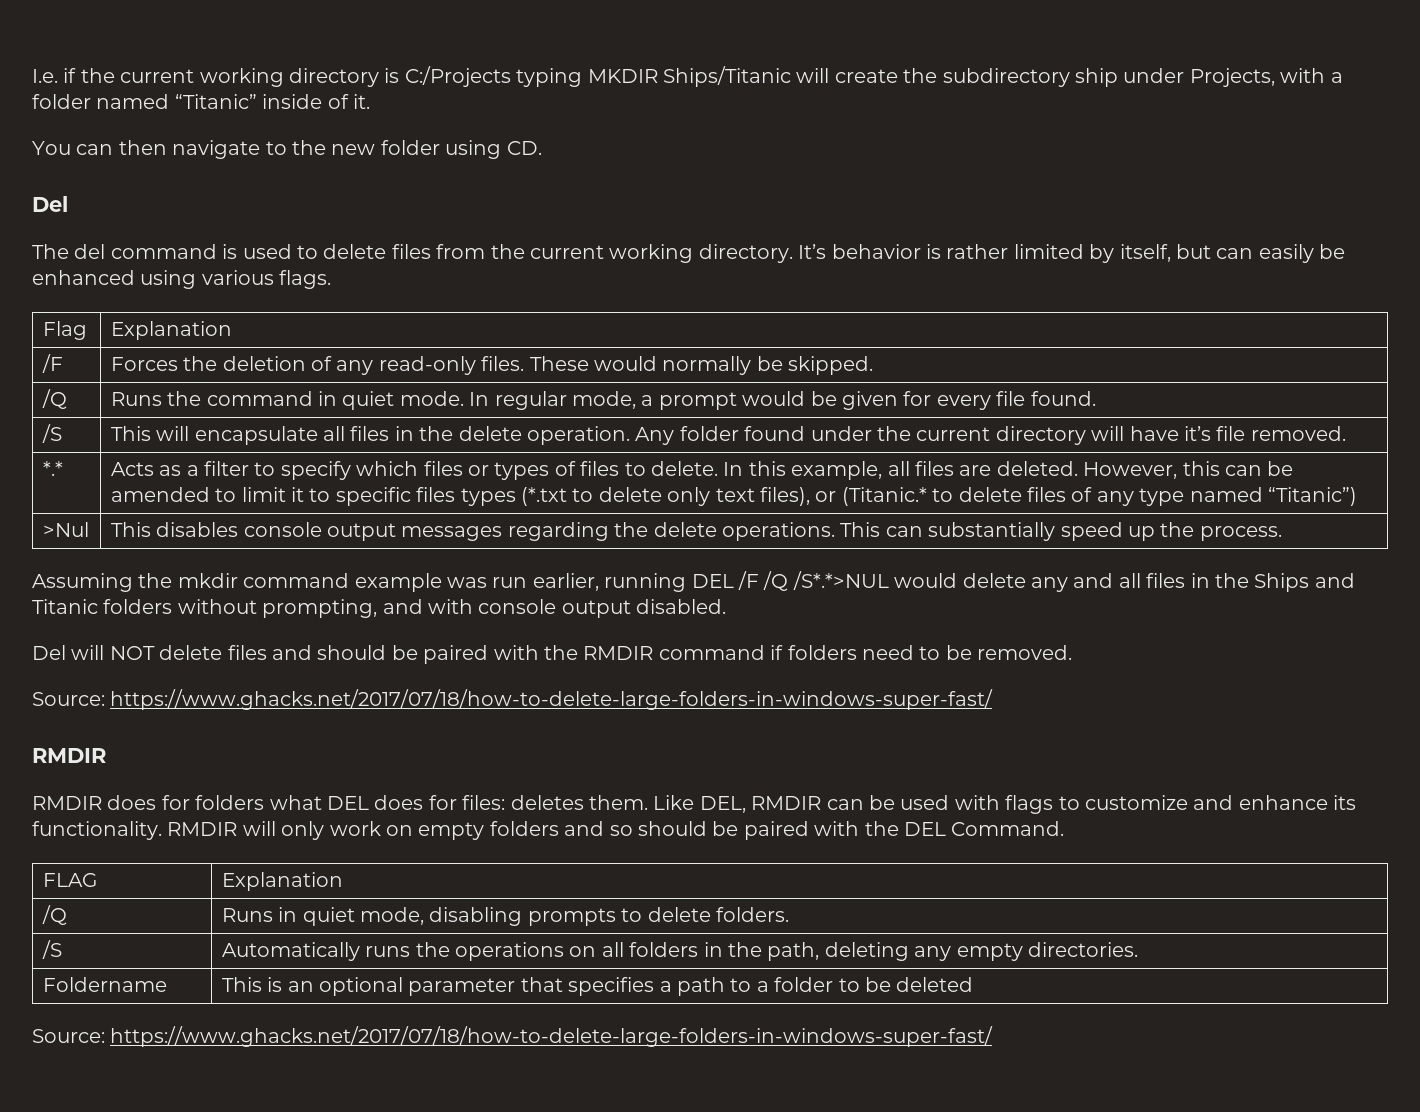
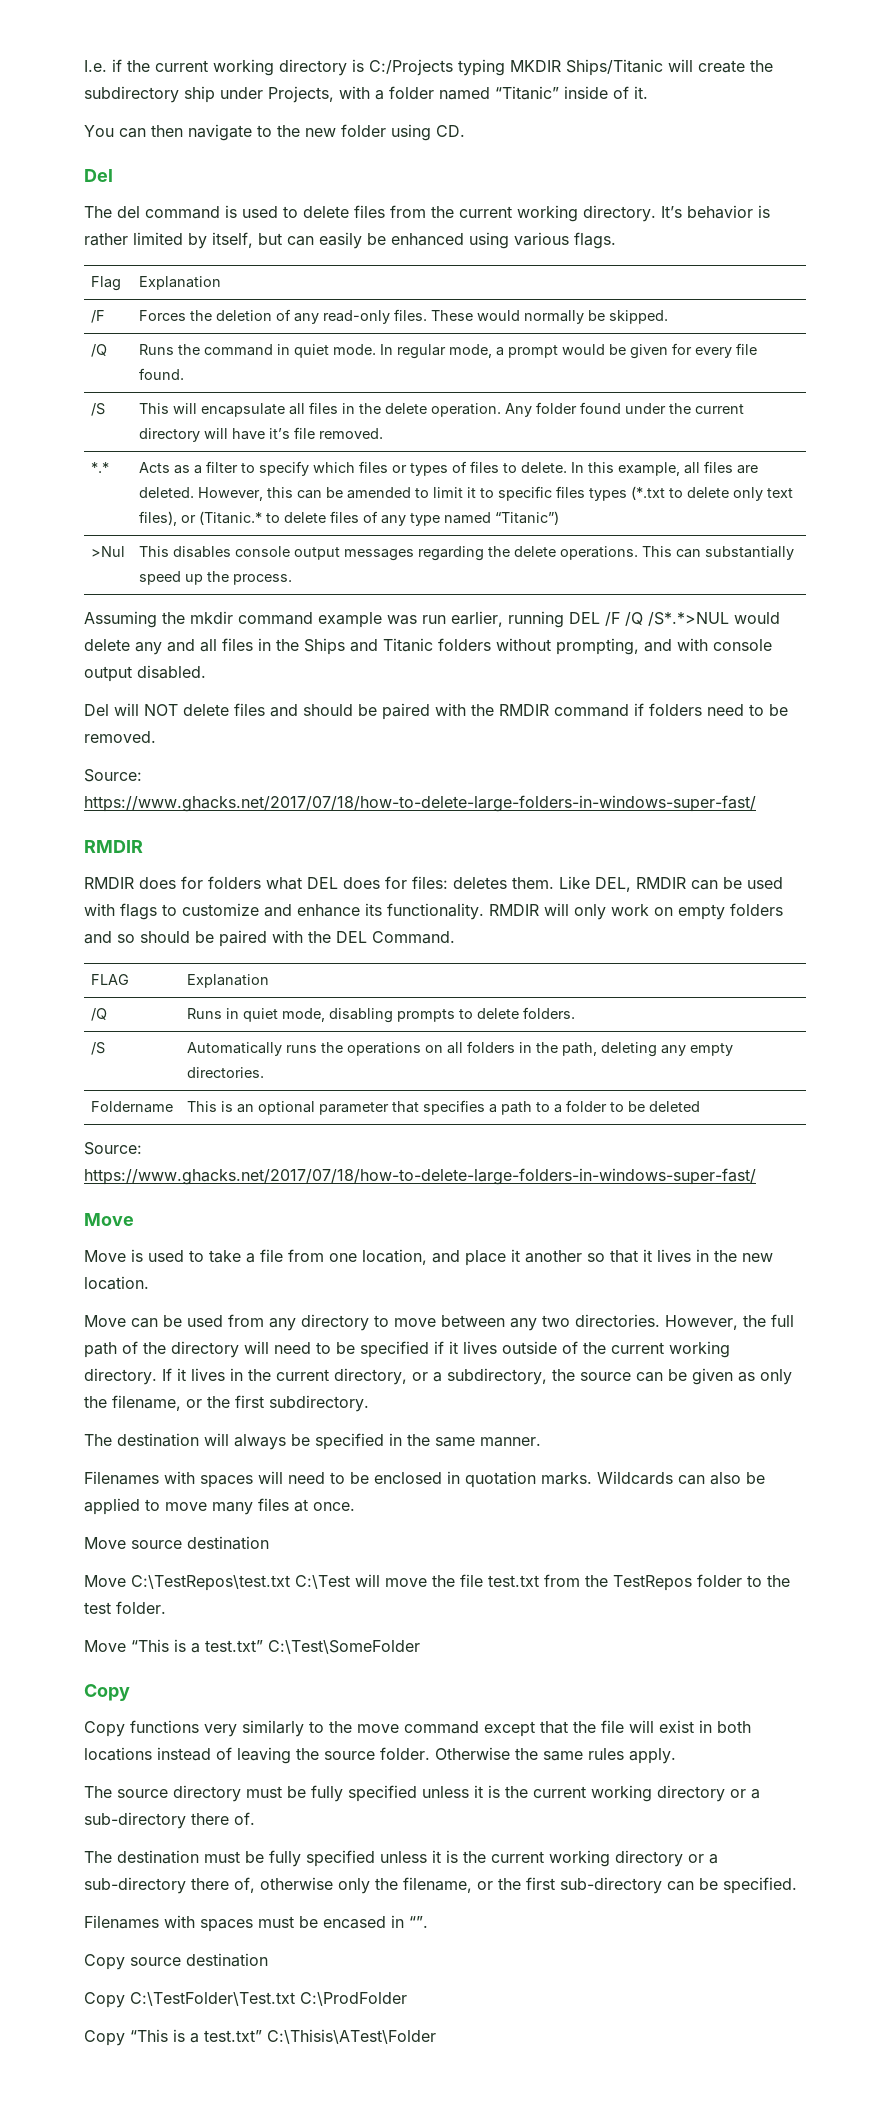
(994, 1036) none -> [84,1213,134,1226] [84,1249,773,1266] [84,1276,149,1290] [84,1314,794,1331] [84,1341,730,1358] [84,1368,792,1385] [84,1395,369,1412] [84,1433,541,1450] [84,1471,765,1488] [84,1498,355,1515] [84,1536,269,1550] [84,1574,790,1591] [84,1601,166,1614] [84,1639,420,1654] [84,1684,130,1701] [84,1720,751,1737] [84,1747,676,1764] [84,1785,760,1802] [84,1812,255,1829] [84,1850,718,1867] [84,1877,797,1894] [84,1915,428,1932] [84,1953,268,1970] [84,1992,407,2008] [84,2029,436,2046] // Move // Move is used to take a file from one location, and place it another so that it lives in the new location. // Move can be used from any directory to move between any two directories. However, the full path of the directory will need to be specified if it lives outside of the current working directory. If it lives in the current directory, or a subdirectory, the source can be given as only the filename, or the first subdirectory. // The destination will always be specified in the same manner. // Filenames with spaces will need to be enclosed in quotation marks. Wildcards can also be applied to move many files at once. // Move source destination // Move C:\TestRepos\test.txt C:\Test will move the file test.txt from the TestRepos folder to the test folder. // Move “This is a test.txt” C:\Test\SomeFolder // Copy // Copy functions very similarly to the move command except that the file will exist in both locations instead of leaving the source folder. Otherwise the same rules apply. // The source directory must be fully specified unless it is the current working directory or a sub-directory there of. // The destination must be fully specified unless it is the current working directory or a sub-directory there of, otherwise only the filename, or the first sub-directory can be specified. // Filenames with spaces must be encased in “”. // Copy source destination // Copy C:\TestFolder\Test.txt C:\ProdFolder // Copy “This is a test.txt” C:\Thisis\ATest\Folder

